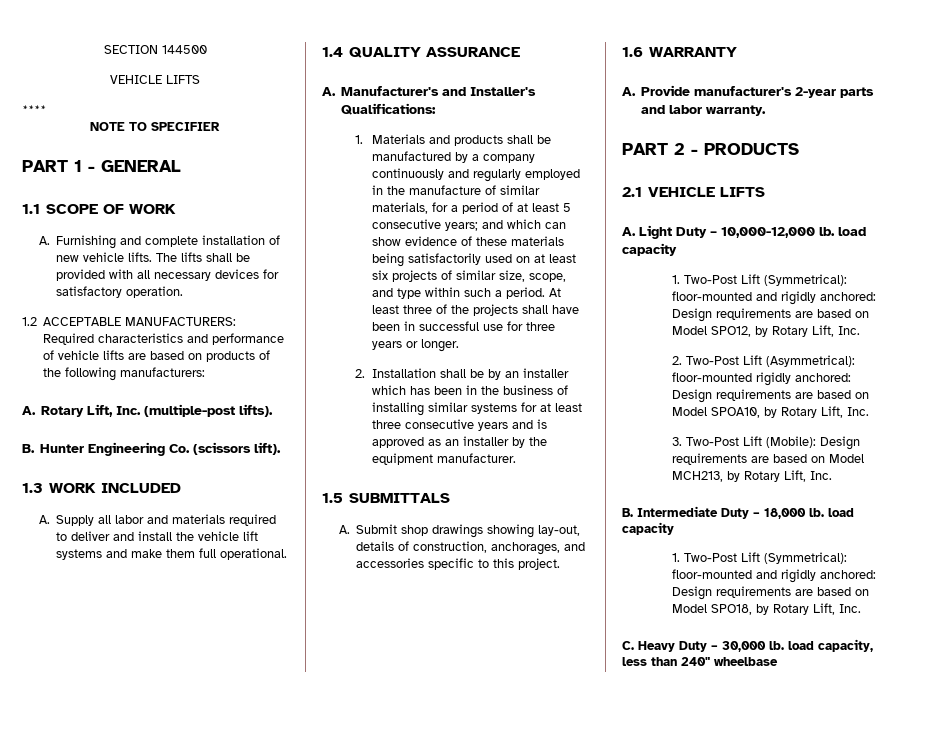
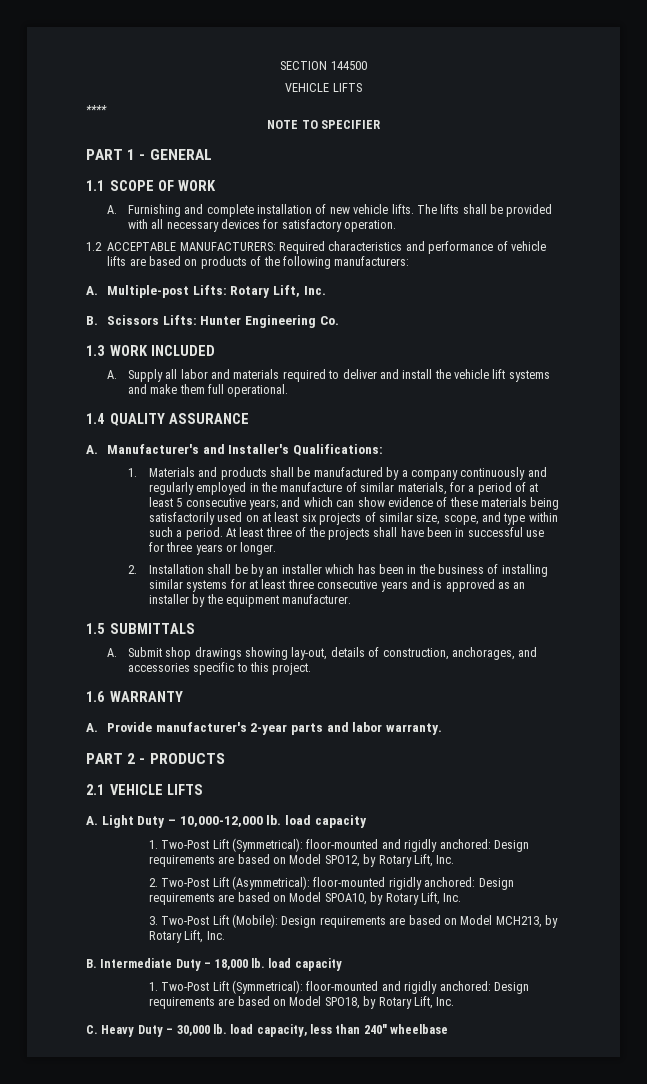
[41,404,274,417] [22,444,35,453] Rotary Lift, Inc. (multiple-post lifts). // B. -> [106,285,326,298] [86,315,197,325] Multiple-post Lifts: Rotary Lift, Inc. // B. Scissors Lifts:
[193,442,282,455] (scissors lift). -> (339, 320) none

